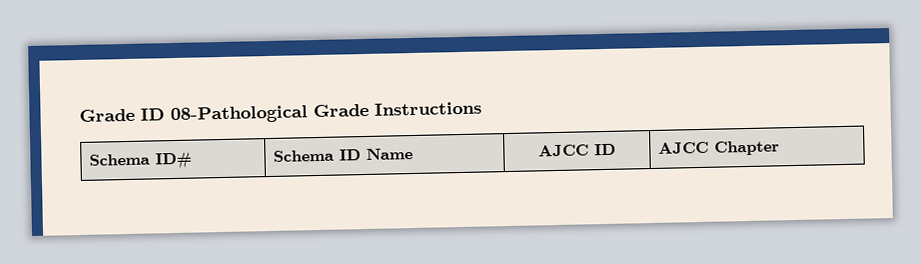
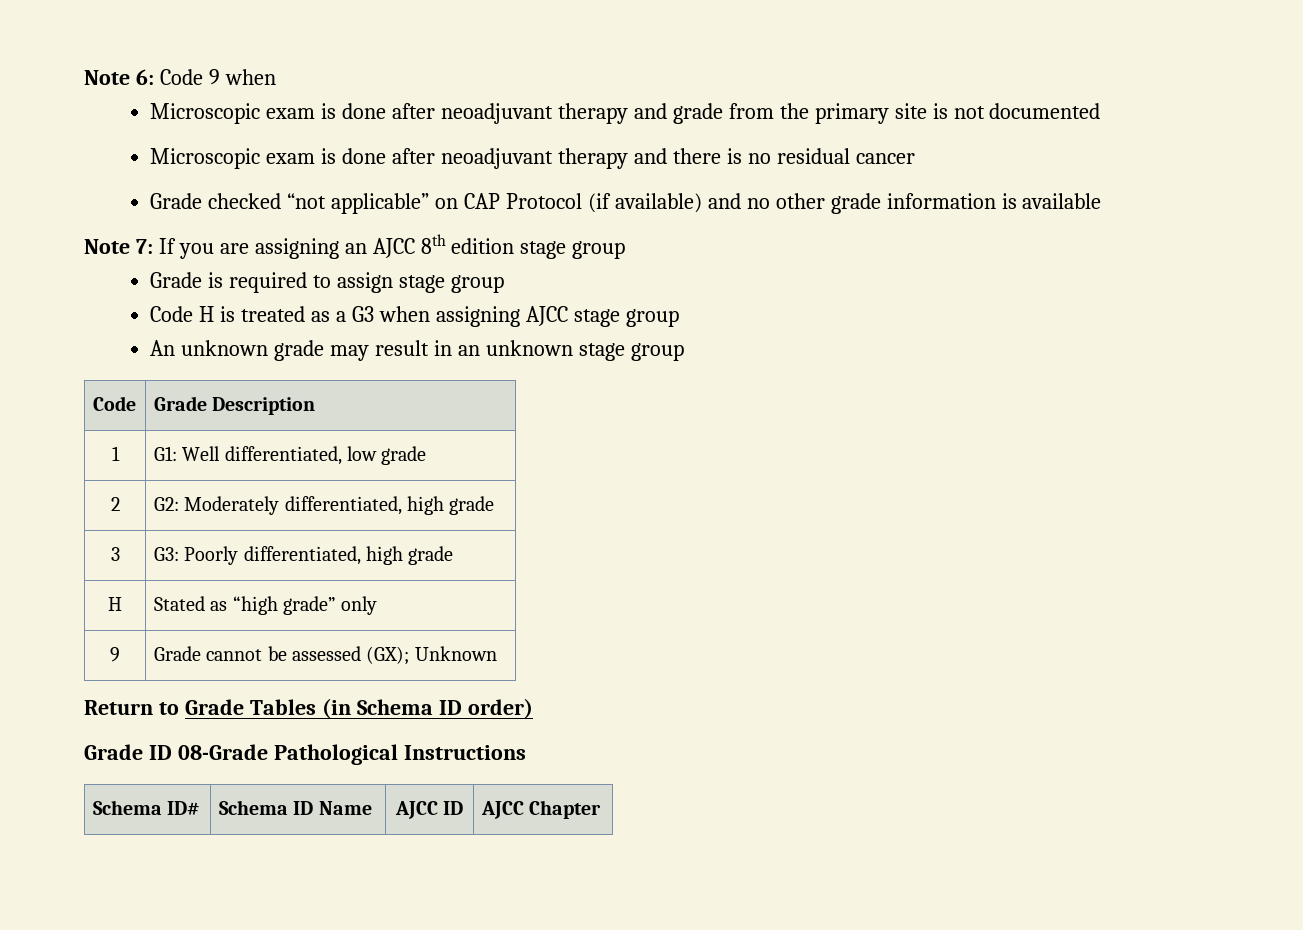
[79,103,369,125] Grade ID 08-Pathological Grade -> [84,69,276,85] [150,103,1101,124] [150,148,915,169] [150,193,1102,214] [84,234,626,259] [150,272,505,293] [150,306,679,327] [150,340,684,361] [92,396,136,411] [153,396,316,415] [111,446,120,461] [153,446,427,465] [110,497,120,511] [153,496,495,515] [110,547,120,561] [153,546,454,565] [108,597,122,611] [153,596,378,615] [110,647,120,662] [153,646,497,665] [84,698,533,719] [84,744,398,765] Note 6: Code 9 when // Microscopic exam is done after neoadjuvant therapy and grade from the primary site is not documented // Microscopic exam is done after neoadjuvant therapy and there is no residual cancer // Grade checked “not applicable” on CAP Protocol (if available) and no other grade information is available // Note 7: If you are assigning an AJCC 8th edition stage group // Grade is required to assign stage group // Code H is treated as a G3 when assigning AJCC stage group // An unknown grade may result in an unknown stage group // Code | Grade Description // 1 | G1: Well differentiated, low grade // 2 | G2: Moderately differentiated, high grade // 3 | G3: Poorly differentiated, high grade // H | Stated as “high grade” only // 9 | Grade cannot be assessed (GX); Unknown // Return to Grade Tables (in Schema ID order) // Grade ID 08-Grade Pathological

